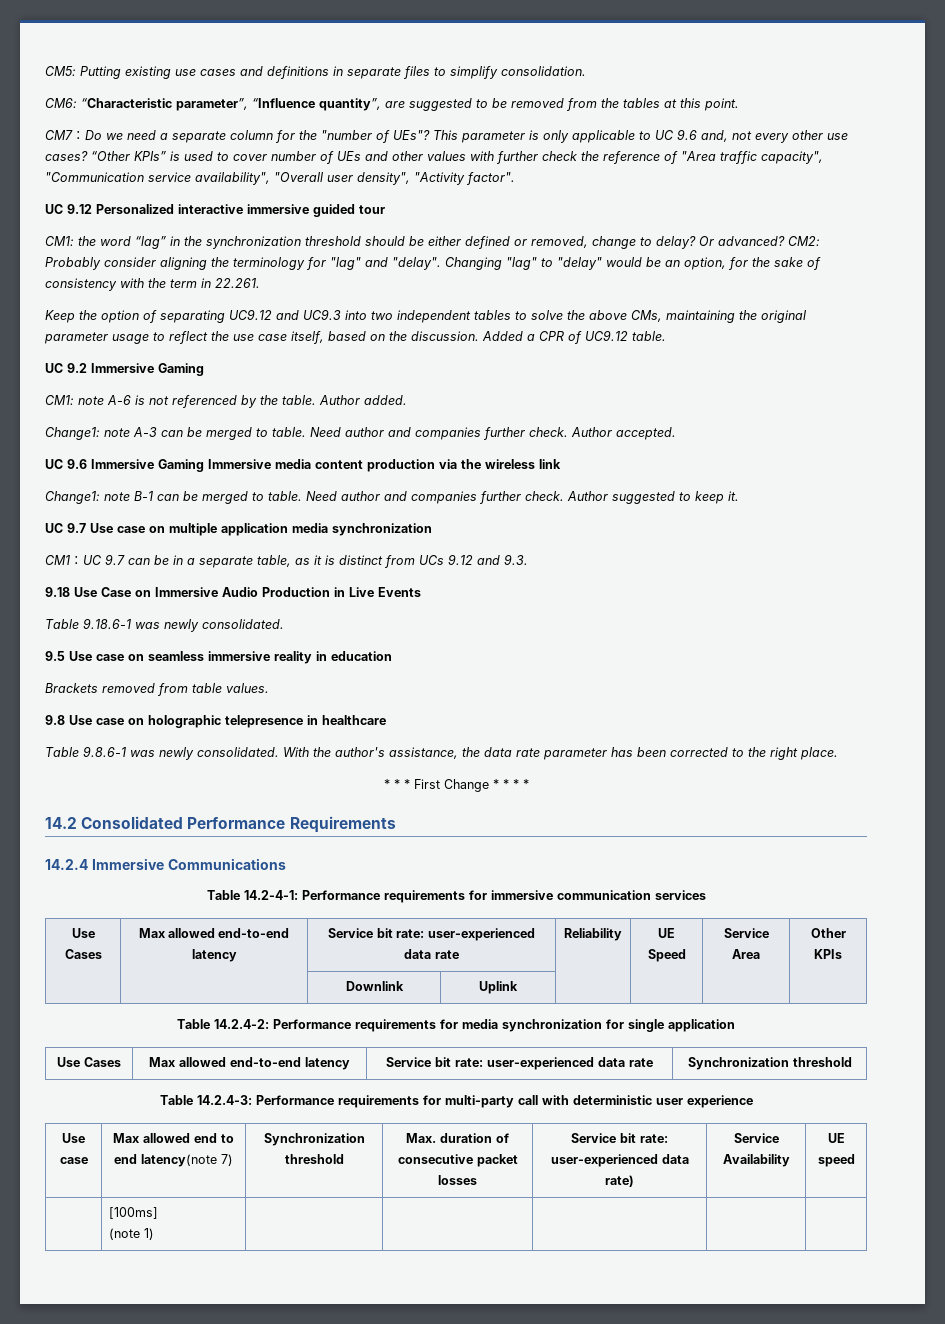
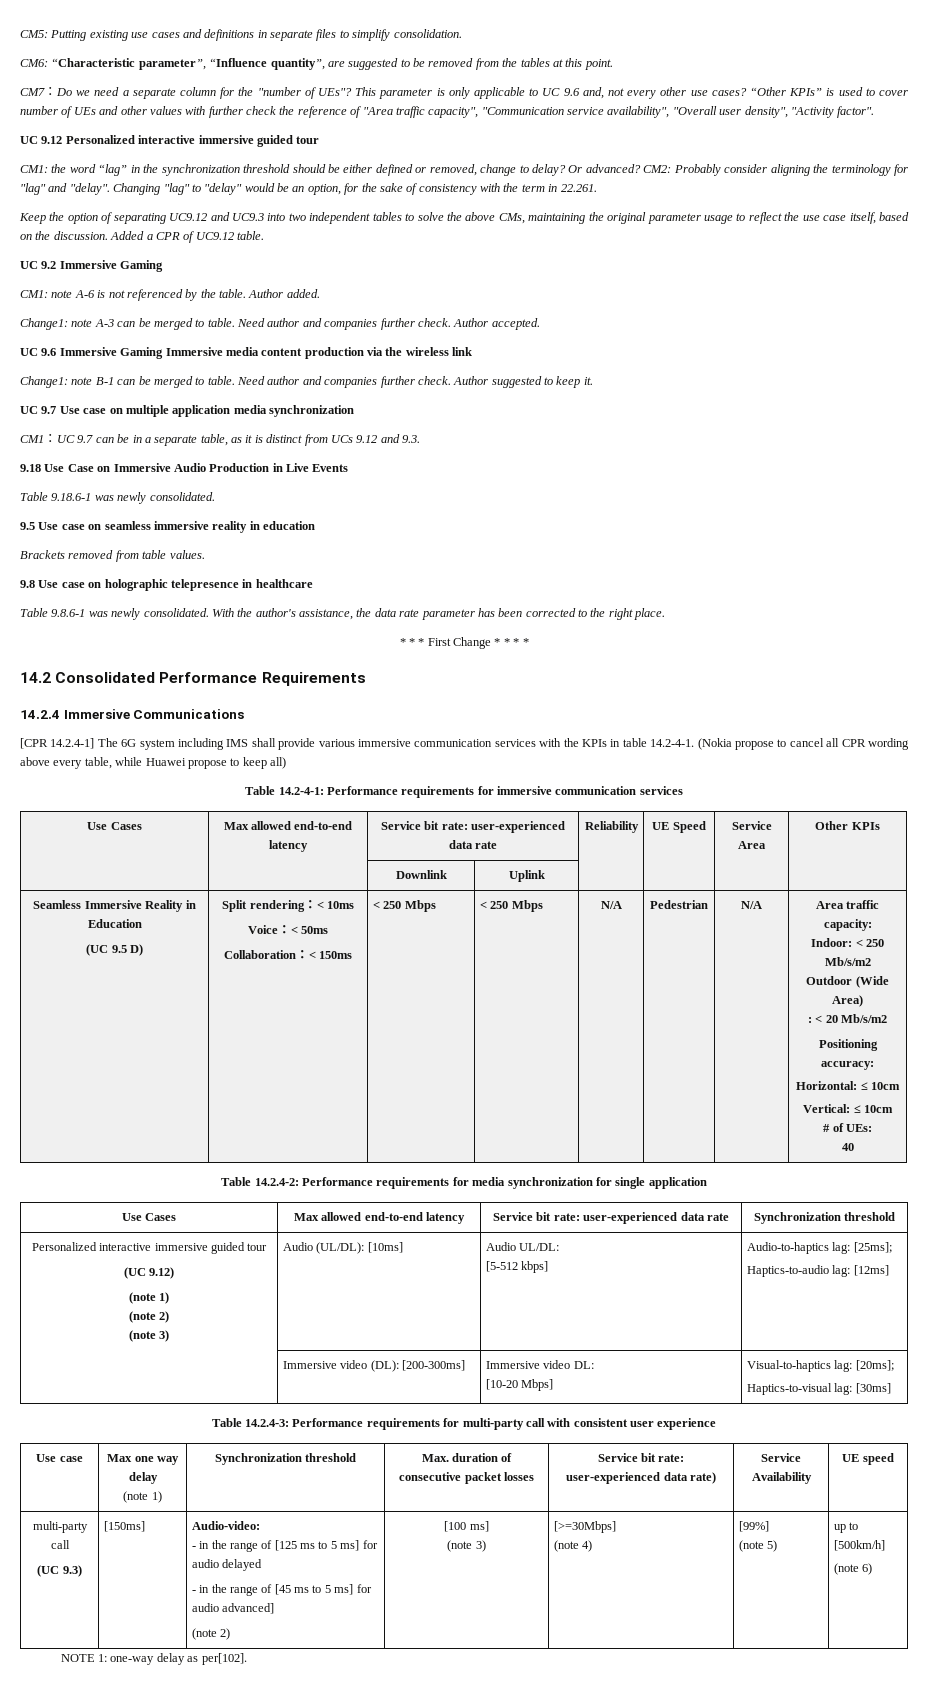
(286, 864) none -> [20,738,909,750] [20,757,286,769] // [CPR 14.2.4-1] The 6G system including IMS shall provide various immersive communication services with the KPIs in table 14.2-4-1. (Nokia propose to cancel all CPR wording above every table, while Huawei propose to keep all)
(518, 987) none -> [33,900,196,912] [87,919,142,928] [86,944,143,956] [222,900,354,912] [247,925,329,934] [223,950,353,959] [372,900,436,912] [479,900,543,912] [600,901,622,909] [650,900,708,909] [741,901,762,909] [815,900,880,909] [823,919,872,931] [811,938,884,947] [824,957,871,966] [806,976,889,988] [832,995,863,1007] [807,1014,888,1023] [818,1039,878,1051] [821,1061,874,1070] [796,1081,900,1090] [803,1104,893,1113] [823,1123,872,1132] [841,1143,854,1151] // Seamless Immersive Reality in Education // (UC 9.5 D) | Split rendering：< 10ms // Voice：< 50ms // Collaboration：< 150ms | < 250 Mbps | < 250 Mbps | N/A | Pedestrian | N/A | Area traffic capacity: // Indoor: < 250 Mb/s/m2 // Outdoor (Wide Area) // : < 20 Mb/s/m2 // Positioning accuracy: // Horizontal: ≤ 10cm // Vertical: ≤ 10cm // # of UEs: // 40
(852, 1062) none -> [31,1242,268,1254] [123,1267,175,1279] [128,1292,170,1304] [128,1311,170,1323] [128,1330,170,1342] [282,1242,403,1254] [485,1242,560,1251] [485,1261,549,1273] [746,1242,892,1254] [746,1265,889,1277] [282,1360,465,1372] [485,1360,594,1369] [485,1379,554,1391] [746,1360,894,1372] [746,1383,891,1395] // Personalized interactive immersive guided tour // (UC 9.12) // (note 1) // (note 2) // (note 3) | Audio (UL/DL): [10ms] | Audio UL/DL: // [5-512 kbps] | Audio-to-haptics lag: [25ms]; // Haptics-to-audio lag: [12ms] // | Immersive video (DL): [200-300ms] | Immersive video DL: // [10-20 Mbps] | Visual-to-haptics lag: [20ms]; // Haptics-to-visual lag: [30ms]
[572,1095,652,1105] deterministic -> [573,1418,628,1427] consistent
[143,1133,234,1143] [114,1154,233,1167] allowed end to end latency(note 7) -> [134,1456,179,1465] [128,1472,158,1484] [123,1491,162,1503] one way delay // (note 1)
[109,1207,159,1219] [109,1228,155,1240] | [100ms] // (note 1) | | | | | -> [32,1521,88,1533] [50,1540,70,1549] [37,1565,82,1577] [103,1521,145,1532] [191,1521,260,1530] [191,1540,378,1552] [191,1559,263,1571] [191,1584,372,1596] [191,1603,275,1614] [191,1628,231,1640] [444,1521,489,1532] [447,1540,486,1552] [553,1521,616,1533] [553,1540,593,1552] [738,1521,769,1532] [738,1540,778,1552] [833,1522,859,1533] [833,1540,885,1551] [833,1563,873,1575] [60,1653,247,1665] multi-party call // (UC 9.3) | [150ms] | Audio-video: // - in the range of [125 ms to 5 ms] for audio delayed // - in the range of [45 ms to 5 ms] for audio advanced] // (note 2) | [100 ms] // (note 3) | [>=30Mbps] // (note 4) | [99%] // (note 5) | up to [500km/h] // (note 6) // NOTE 1: one-way delay as per[102].

